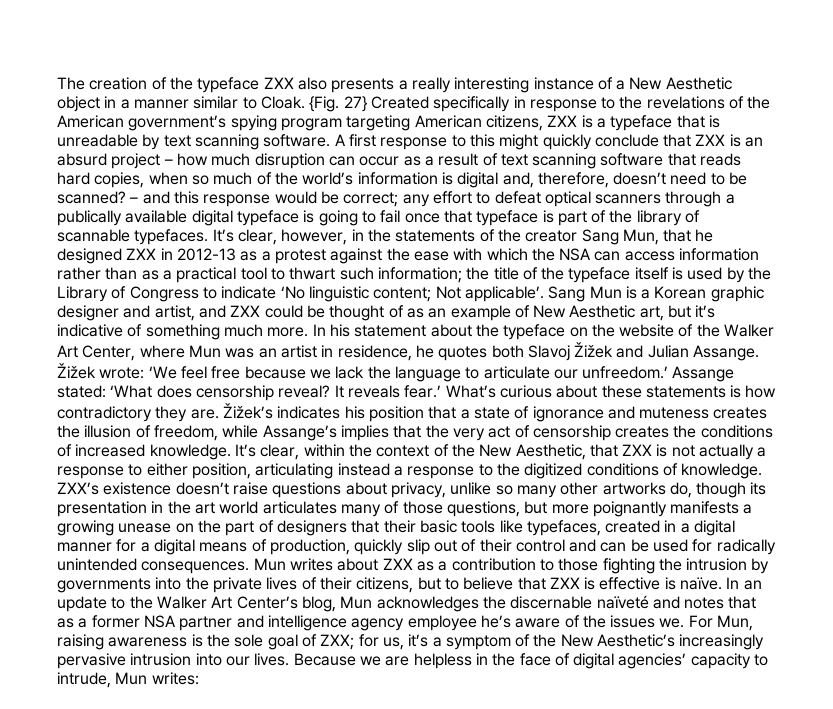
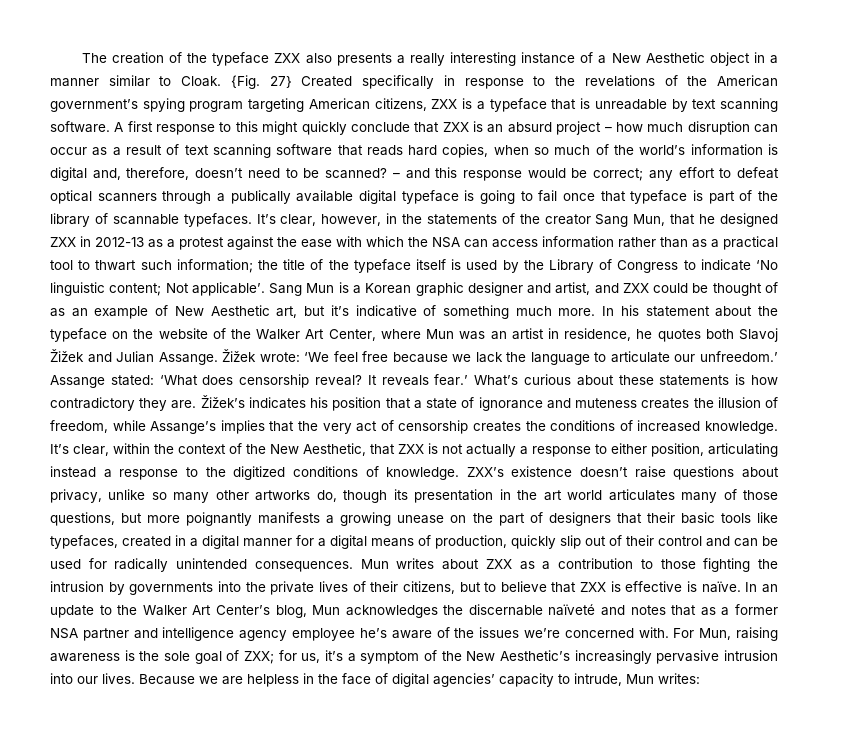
[659,618,685,628] we. -> [523,627,669,638] we’re concerned with.

